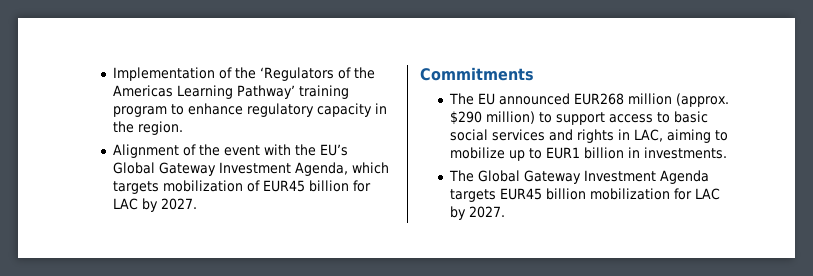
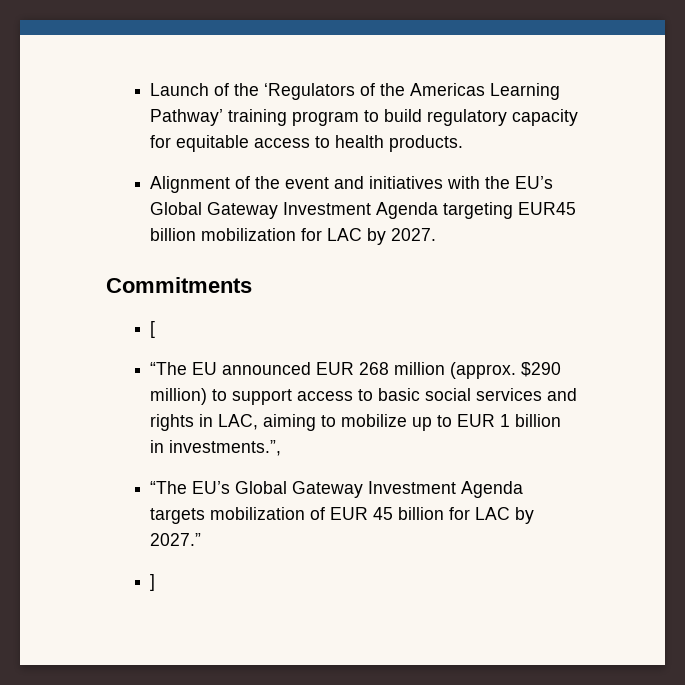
[112,67,215,81] Implementation -> [150,83,210,96] Launch
[187,103,243,115] enhance -> [384,109,423,122] build
[374,103,387,114] [112,121,183,135] in the region. -> [150,135,464,152] for equitable access to health products.
(260, 150) none -> [334,176,444,189] and initiatives
[294,162,389,176] [112,180,349,194] Agenda, which targets mobilization of EUR45 billion -> [376,202,577,219] [150,228,297,241] Agenda targeting EUR45 billion mobilization
[448,93,624,105] The EU announced EUR268 -> [150,321,156,338] [150,362,390,375] [ // “The EU announced EUR 268
[545,147,727,159] [448,170,474,182] EUR1 billion in investments. // The -> [457,414,562,427] [150,440,282,456] [150,481,231,494] EUR 1 billion in investments.”, // “The EU’s
[499,188,720,200] [449,206,505,220] EUR45 billion mobilization for LAC by 2027. -> [210,507,535,524] [150,533,202,546] [150,574,156,591] mobilization of EUR 45 billion for LAC by 2027.” // ]

